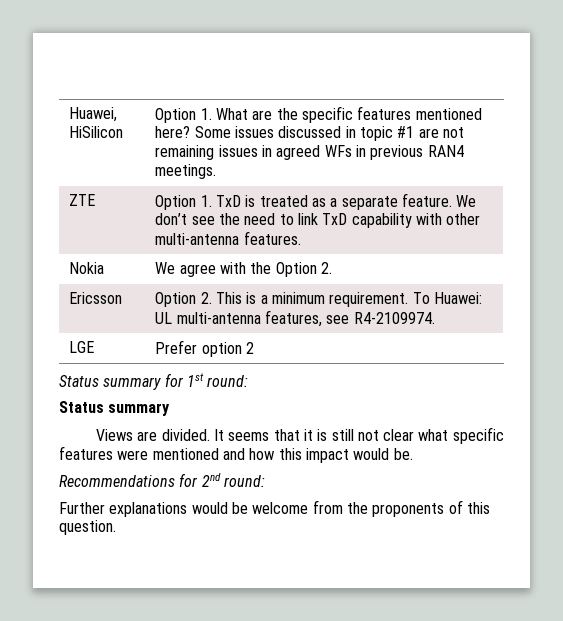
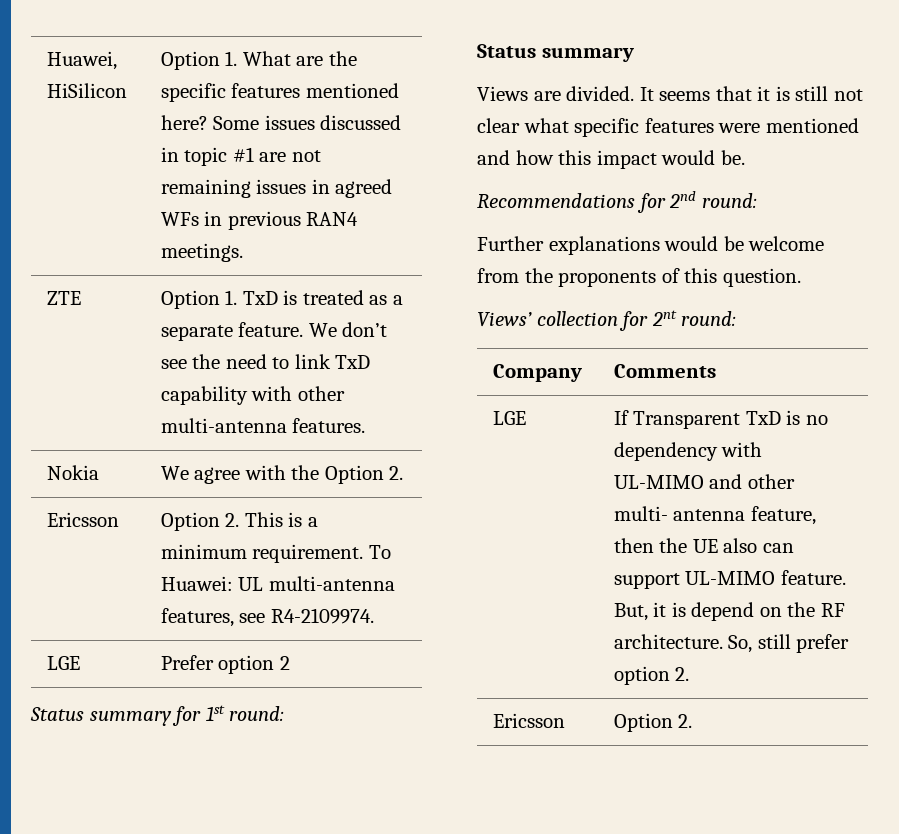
(116, 527) none -> [477,310,737,331] [492,364,582,382] [613,364,716,378] [492,411,526,425] [613,410,828,429] [613,442,763,461] [613,474,795,489] [613,506,816,525] [613,538,794,553] [613,570,846,589] [613,602,845,621] [613,634,850,653] [613,666,690,685] [492,713,565,728] [613,713,693,732] // Views’ collection for 2nt round: // Company | Comments // LGE | If Transparent TxD is no dependency with UL-MIMO and other multi- antenna feature, then the UE also can support UL-MIMO feature. But, it is depend on the RF architecture. So, still prefer option 2. // Ericsson | Option 2.

